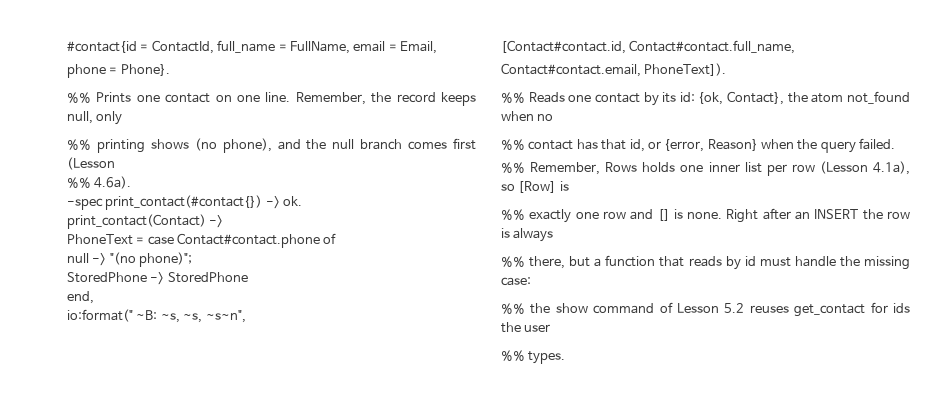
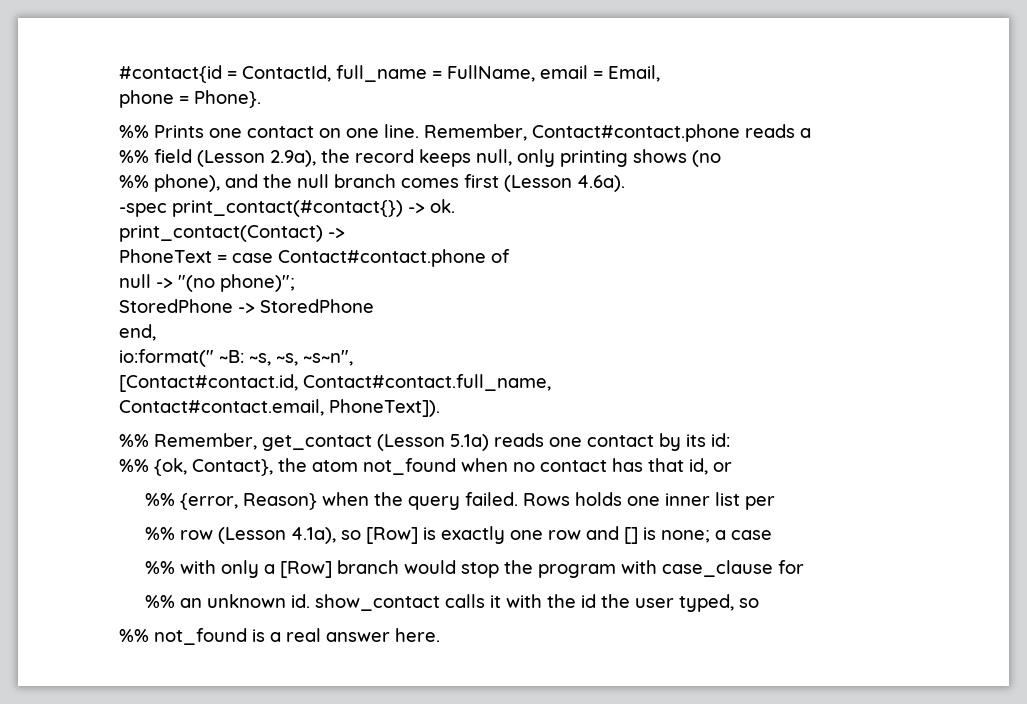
(366, 98) none -> [532,124,811,142] [119,149,316,167] Contact#contact.phone reads a // %% field (Lesson 2.9a),
[67,139,91,150] // %% -> (555, 158) none
(217, 144) none -> [119,175,149,188] // %%
[67,177,91,188] // %% -> (572, 183) none
[528,92,565,103] Reads -> [154,433,544,451] Remember, get_contact (Lesson 5.1a) reads
(695, 97) none -> [119,459,149,472] // %%
[501,139,525,150] // %% -> (535, 467) none
(661, 145) none -> [145,493,176,506] // %%
[501,162,601,175] // %% Remember, -> (519, 499) none
(787, 170) none -> [145,527,176,540] // %%
[501,209,525,220] // %% -> (437, 533) none
[687,208,911,223] [501,228,554,242] [501,255,910,270] [501,277,531,286] [501,302,910,317] none. Right after an INSERT the row is always // %% there, but a function that reads by id must handle the missing case: // %% the show command of Lesson 5.2 reuses get_contact for ids -> [661,530,773,543] [145,560,805,578] [145,594,597,611] none; a case // %% with only a [Row] branch would stop the program with case_clause for // %% an unknown id. show_contact calls it with the id
[501,350,566,364] // %% types. -> [679,594,760,612] [119,628,440,645] typed, so // %% not_found is a real answer here.

